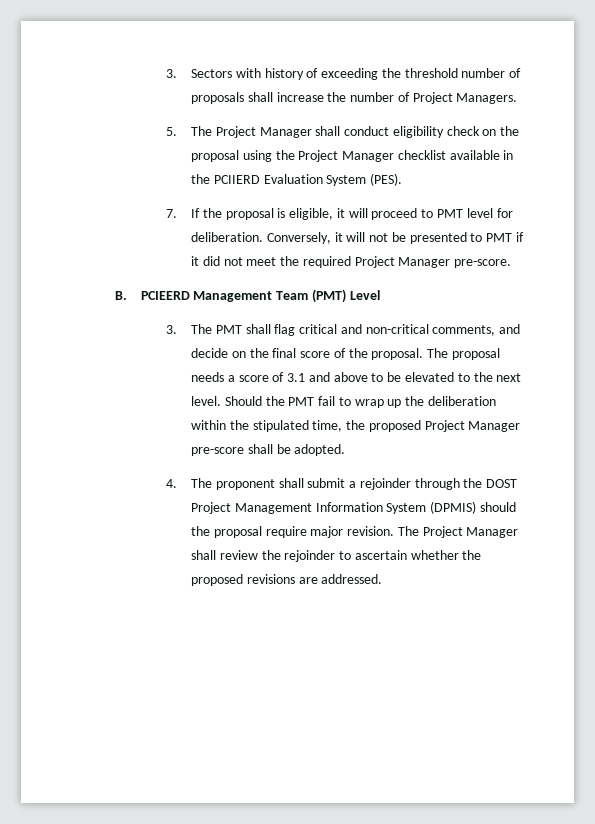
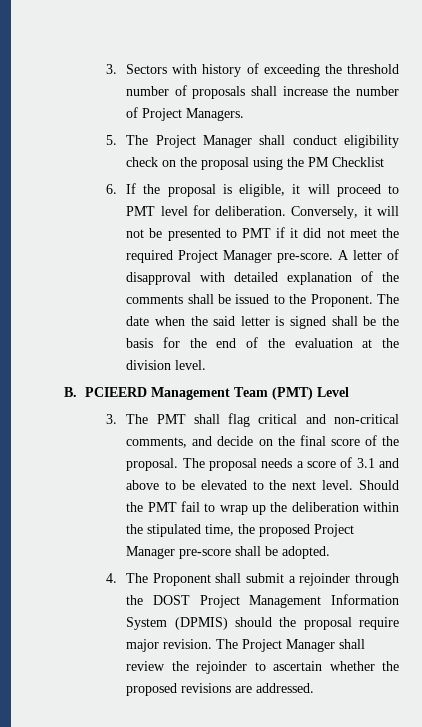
[298,150,514,162] [190,173,403,186] [165,209,177,218] Project Manager checklist available in the PCIIERD Evaluation System (PES). // 7. -> [308,157,385,167] [105,184,117,194] PM Checklist // 6.
(512, 263) none -> [338,249,400,260] [126,271,399,285] [126,294,400,307] [126,316,399,329] [126,337,399,348] [126,360,207,370] A letter of disapproval with detailed explanation of the comments shall be issued to the Proponent. The date when the said letter is signed shall be the basis for the end of the evaluation at the division level.
[215,479,275,490] proponent -> [152,573,211,586] Proponent

